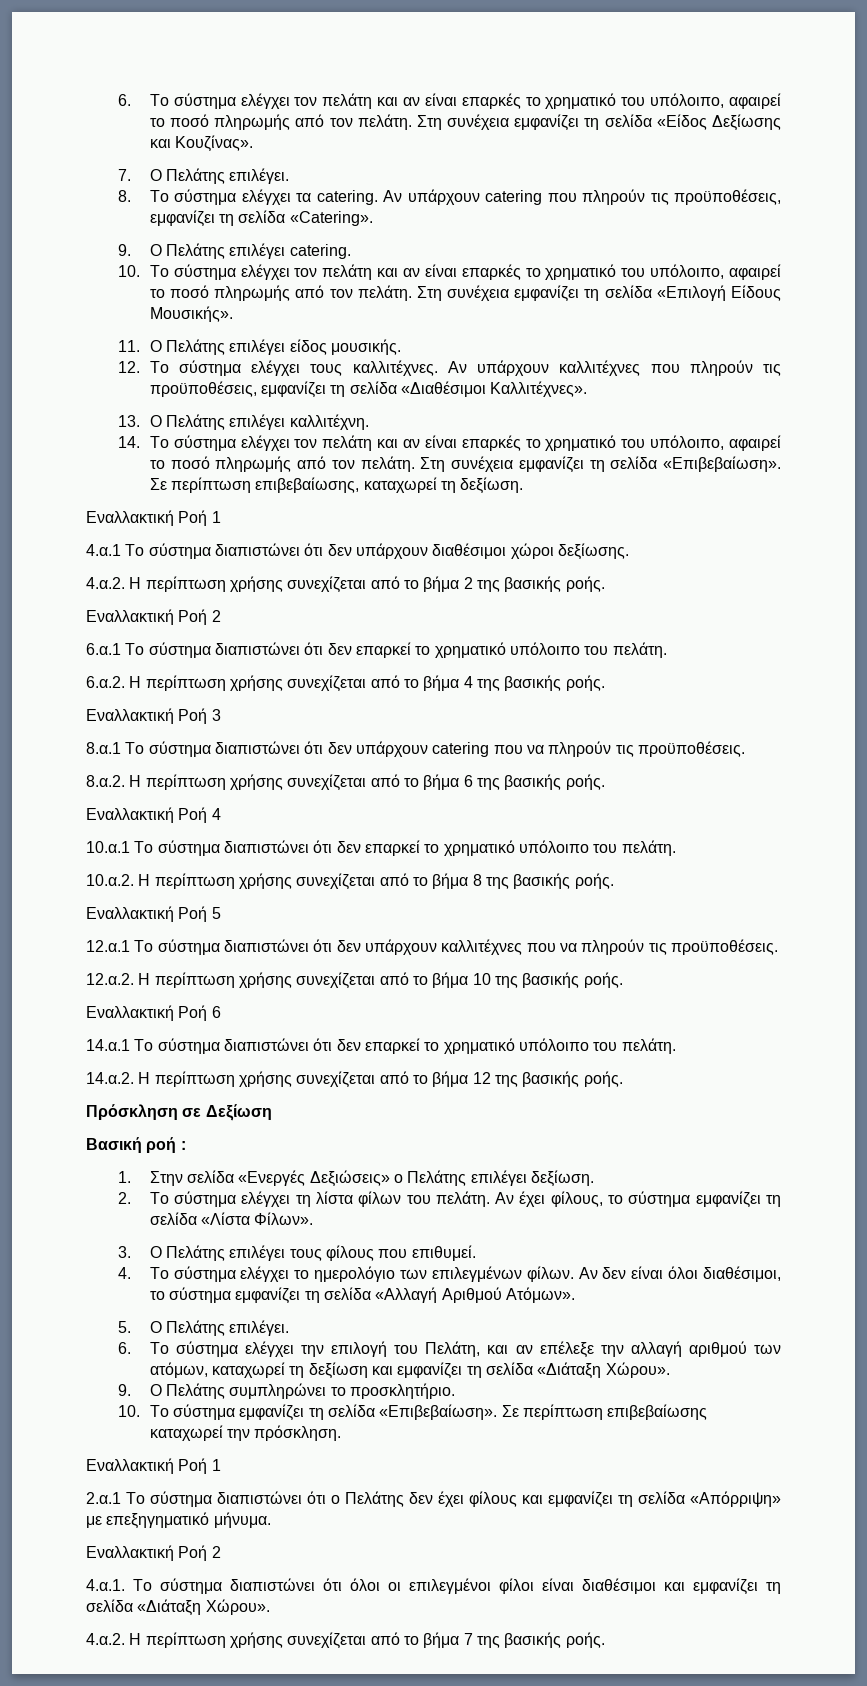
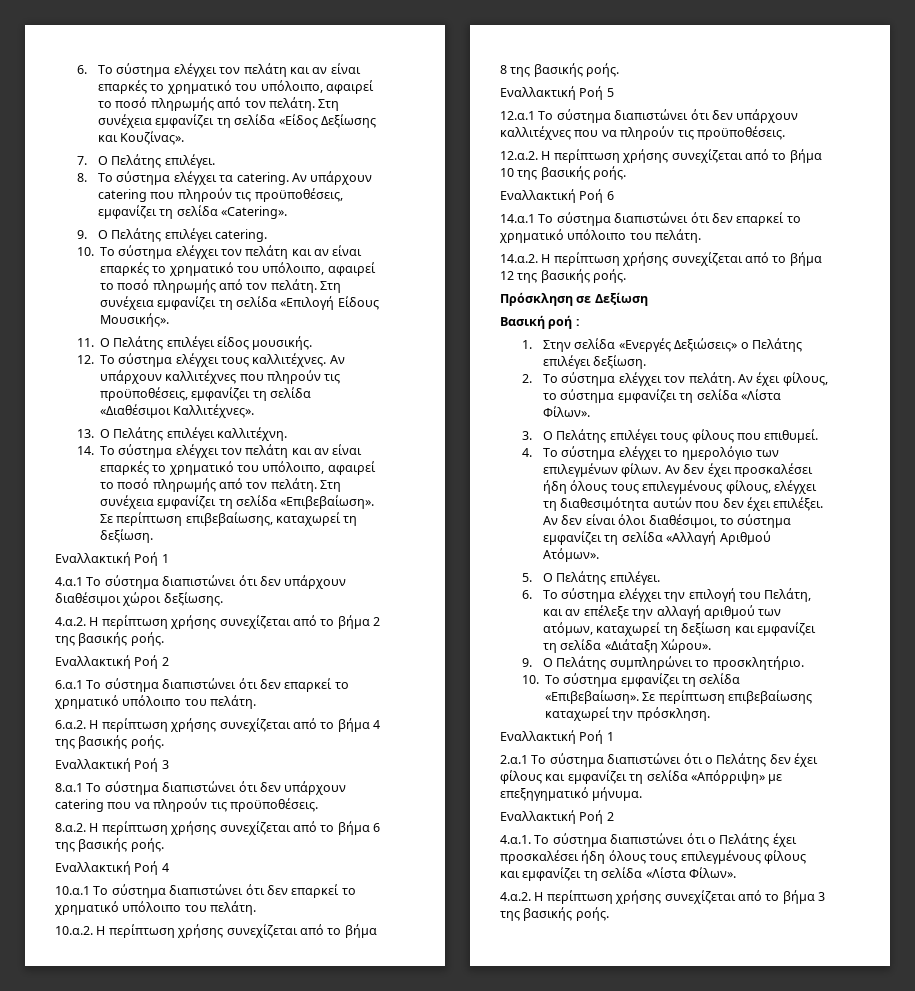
[295,1191,431,1207] τη λίστα φίλων του -> [664,376,686,383] τον
(627, 1273) none -> [707,463,813,477] [543,480,817,494] [543,497,824,511] [543,515,583,525] έχει προσκαλέσει ήδη όλους τους επιλεγμένους φίλους, ελέγχει τη διαθεσιμότητα αυτών που δεν έχει επιλέξει. Αν δεν
[350,1578,781,1595] [86,1599,270,1616] [86,1632,473,1649] όλοι οι επιλεγμένοι φίλοι είναι διαθέσιμοι και εμφανίζει τη σελίδα «Διάταξη Χώρου». // 4.α.2. Η περίπτωση χρήσης συνεχίζεται από το βήμα 7 -> [707,833,797,847] [500,850,806,864] [500,867,736,881] [500,890,825,904] ο Πελάτης έχει προσκαλέσει ήδη όλους τους επιλεγμένους φίλους και εμφανίζει τη σελίδα «Λίστα Φίλων». // 4.α.2. Η περίπτωση χρήσης συνεχίζεται από το βήμα 3

